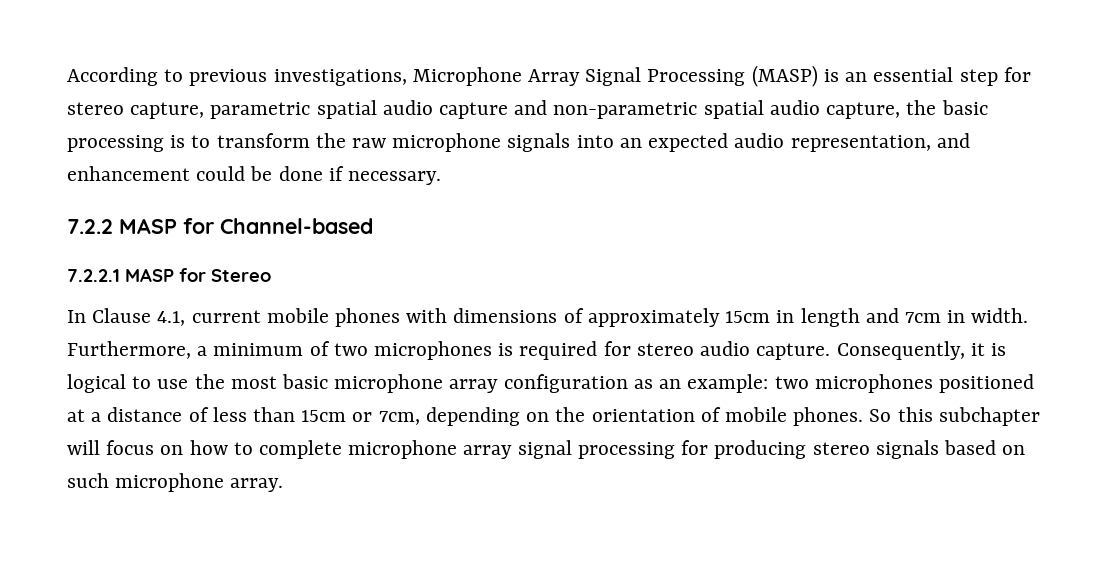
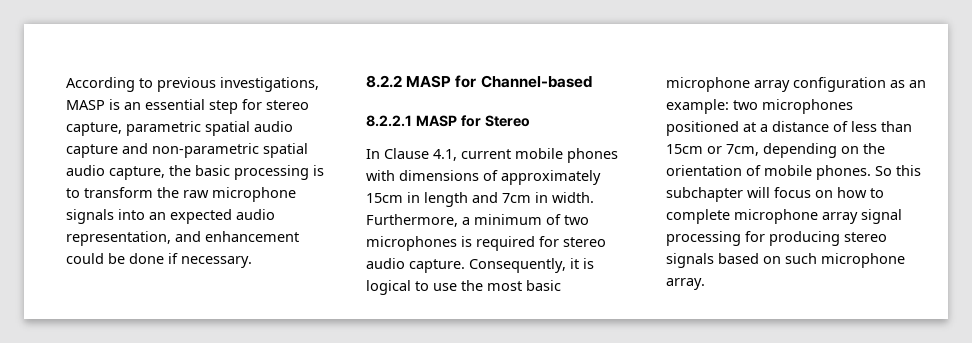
[412,65,818,87] Microphone Array Signal Processing (MASP) -> [66,100,105,110] MASP
[67,219,113,234] 7.2.2 -> [366,75,402,88] 8.2.2
[67,269,120,282] 7.2.2.1 -> [366,115,412,127] 8.2.2.1

